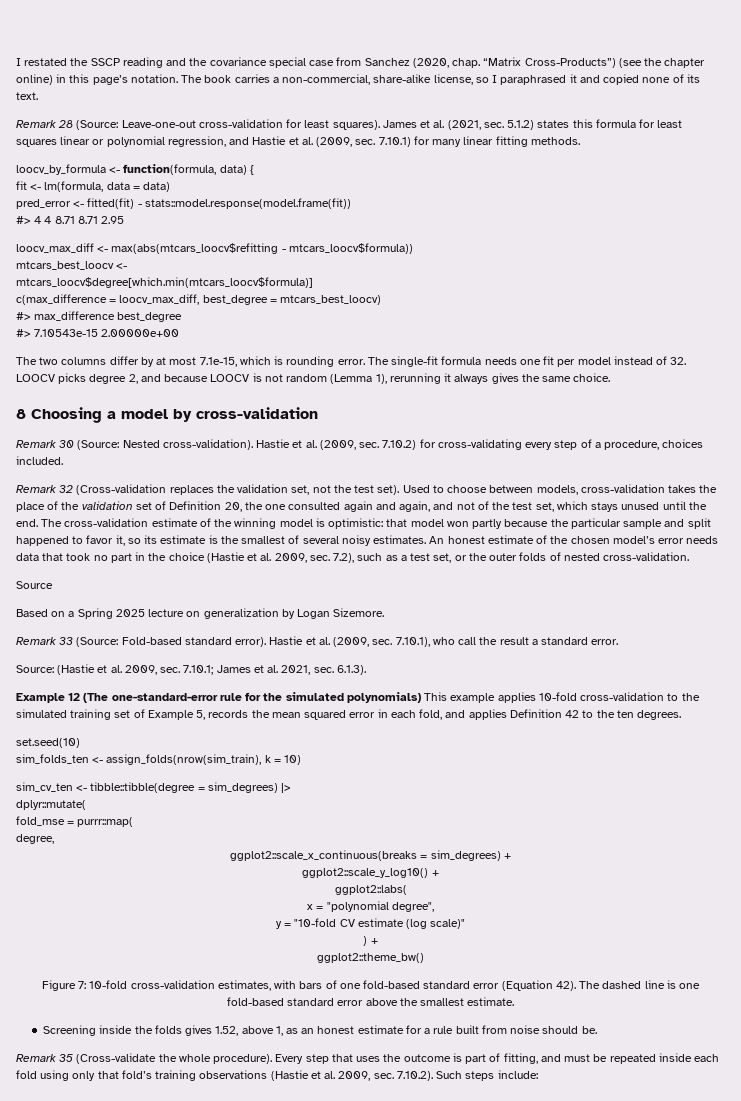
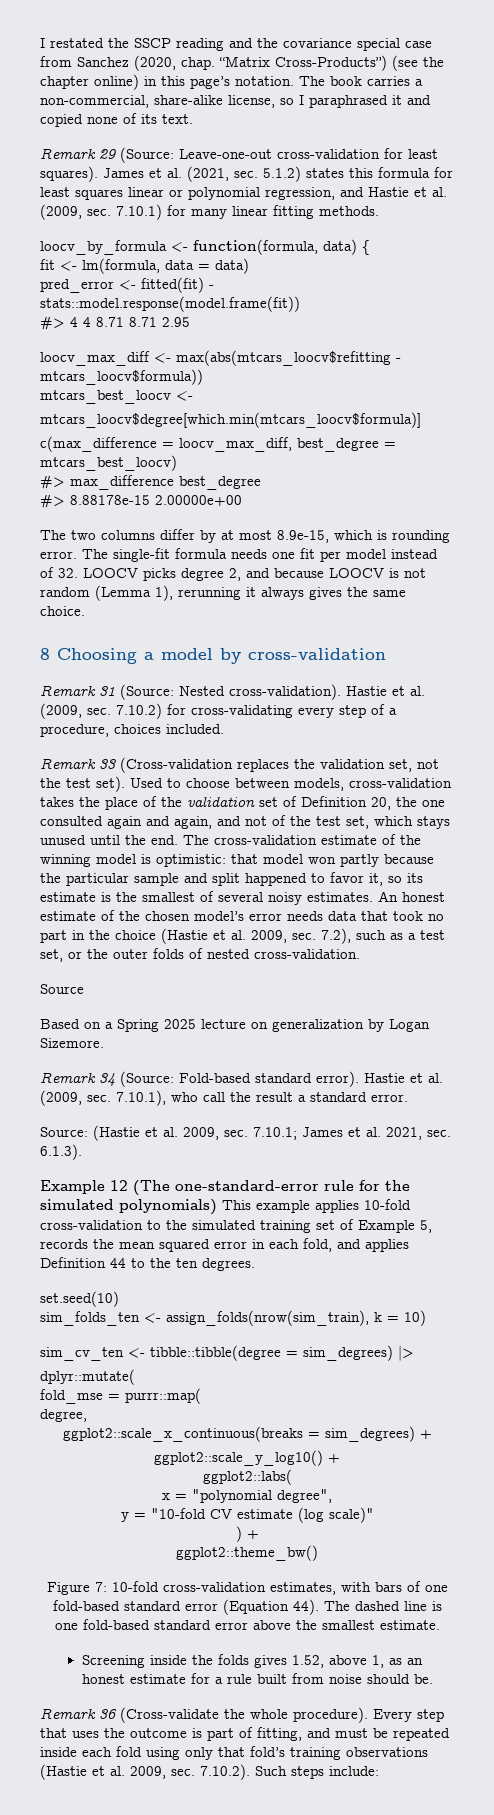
[58,120,74,128] 28 -> [99,149,116,159] 29
[34,329,99,337] 7.10543e-15 -> [70,495,150,505] 8.88178e-15
[199,357,237,367] 7.1e-15, -> [277,530,329,543] 8.9e-15,
[59,440,75,448] 30 -> [99,686,115,696] 31
[59,485,74,493] 32 -> [99,759,116,769] 33
[59,637,74,645] 33 -> [99,1073,115,1086] 34
[565,710,580,718] 42 -> [110,1258,126,1268] 44
[555,981,576,991] 42). -> [292,1599,319,1615] 44).
[59,1054,74,1062] 35 -> [99,1709,116,1719] 36

